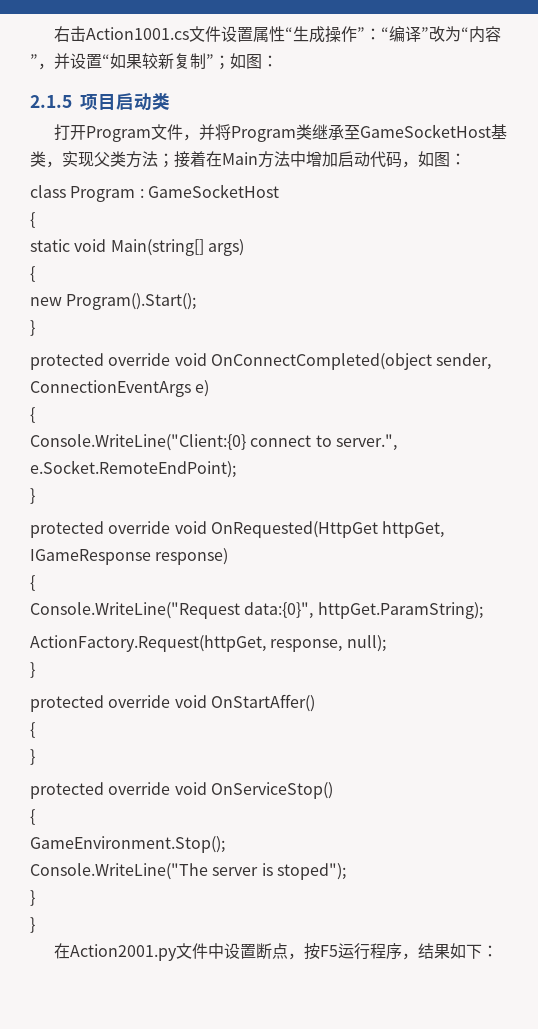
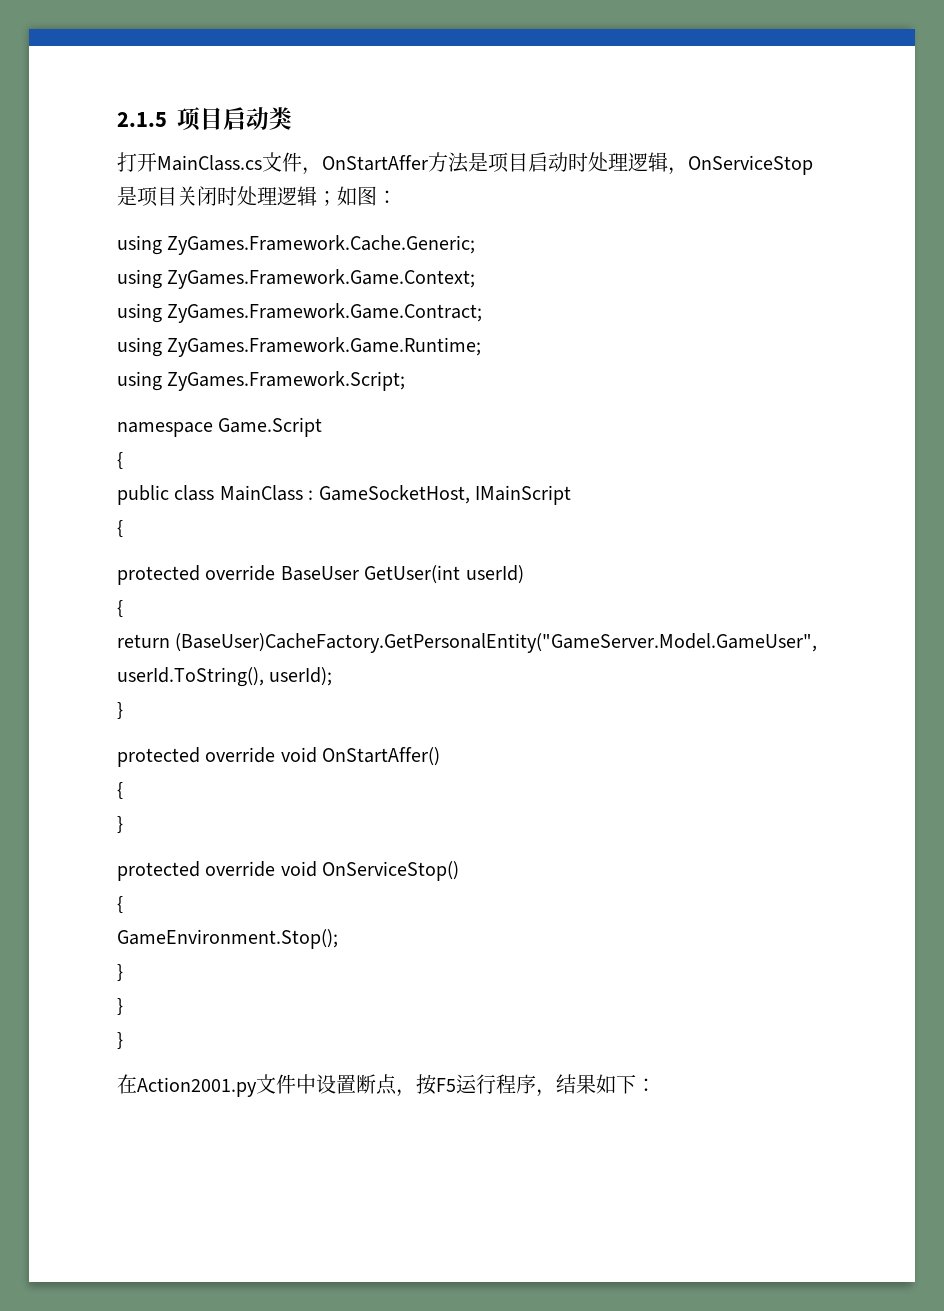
[54,26,502,43] [30,53,278,70] 右击Action1001.cs文件设置属性“生成操作”：“编译”改为“内容”，并设置“如果较新复制”；如图： // -> (117, 119) none
[86,124,508,142] [30,151,466,168] [30,184,279,202] [30,212,35,228] [30,239,244,256] [30,266,35,282] [30,293,197,310] [30,320,35,336] [30,353,492,370] [30,380,210,397] [30,407,35,423] [30,434,397,451] [30,460,236,478] [30,488,35,504] [30,521,445,538] [30,548,229,565] [30,575,35,591] [30,602,483,619] [30,635,386,652] Program文件，并将Program类继承至GameSocketHost基类，实现父类方法；接着在Main方法中增加启动代码，如图： // class Program : GameSocketHost // { // static void Main(string[] args) // { // new Program().Start(); // } // protected override void OnConnectCompleted(object sender, ConnectionEventArgs e) // { // Console.WriteLine("Client:{0} connect to server.", e.Socket.RemoteEndPoint); // } // protected override void OnRequested(HttpGet httpGet, IGameResponse response) // { // Console.WriteLine("Request data:{0}", httpGet.ParamString); // ActionFactory.Request(httpGet, response, null); -> [157,152,813,175] [117,186,397,207] [117,235,476,255] [117,269,476,289] [117,303,483,323] [117,337,482,357] [117,371,406,391] [117,417,323,437] [117,452,123,469] [117,485,571,505] [117,520,123,537] [117,565,524,585] [117,600,123,617] [117,633,818,653] [117,667,333,687] MainClass.cs文件，OnStartAffer方法是项目启动时处理逻辑，OnServiceStop是项目关闭时处理逻辑；如图： // using ZyGames.Framework.Cache.Generic; // using ZyGames.Framework.Game.Context; // using ZyGames.Framework.Game.Contract; // using ZyGames.Framework.Game.Runtime; // using ZyGames.Framework.Script; // namespace Game.Script // { // public class MainClass : GameSocketHost, IMainScript // { // protected override BaseUser GetUser(int userId) // { // return (BaseUser)CacheFactory.GetPersonalEntity("GameServer.Model.GameUser", userId.ToString(), userId);
[30,863,346,880] Console.WriteLine("The server is stoped"); -> [117,964,123,981] }

